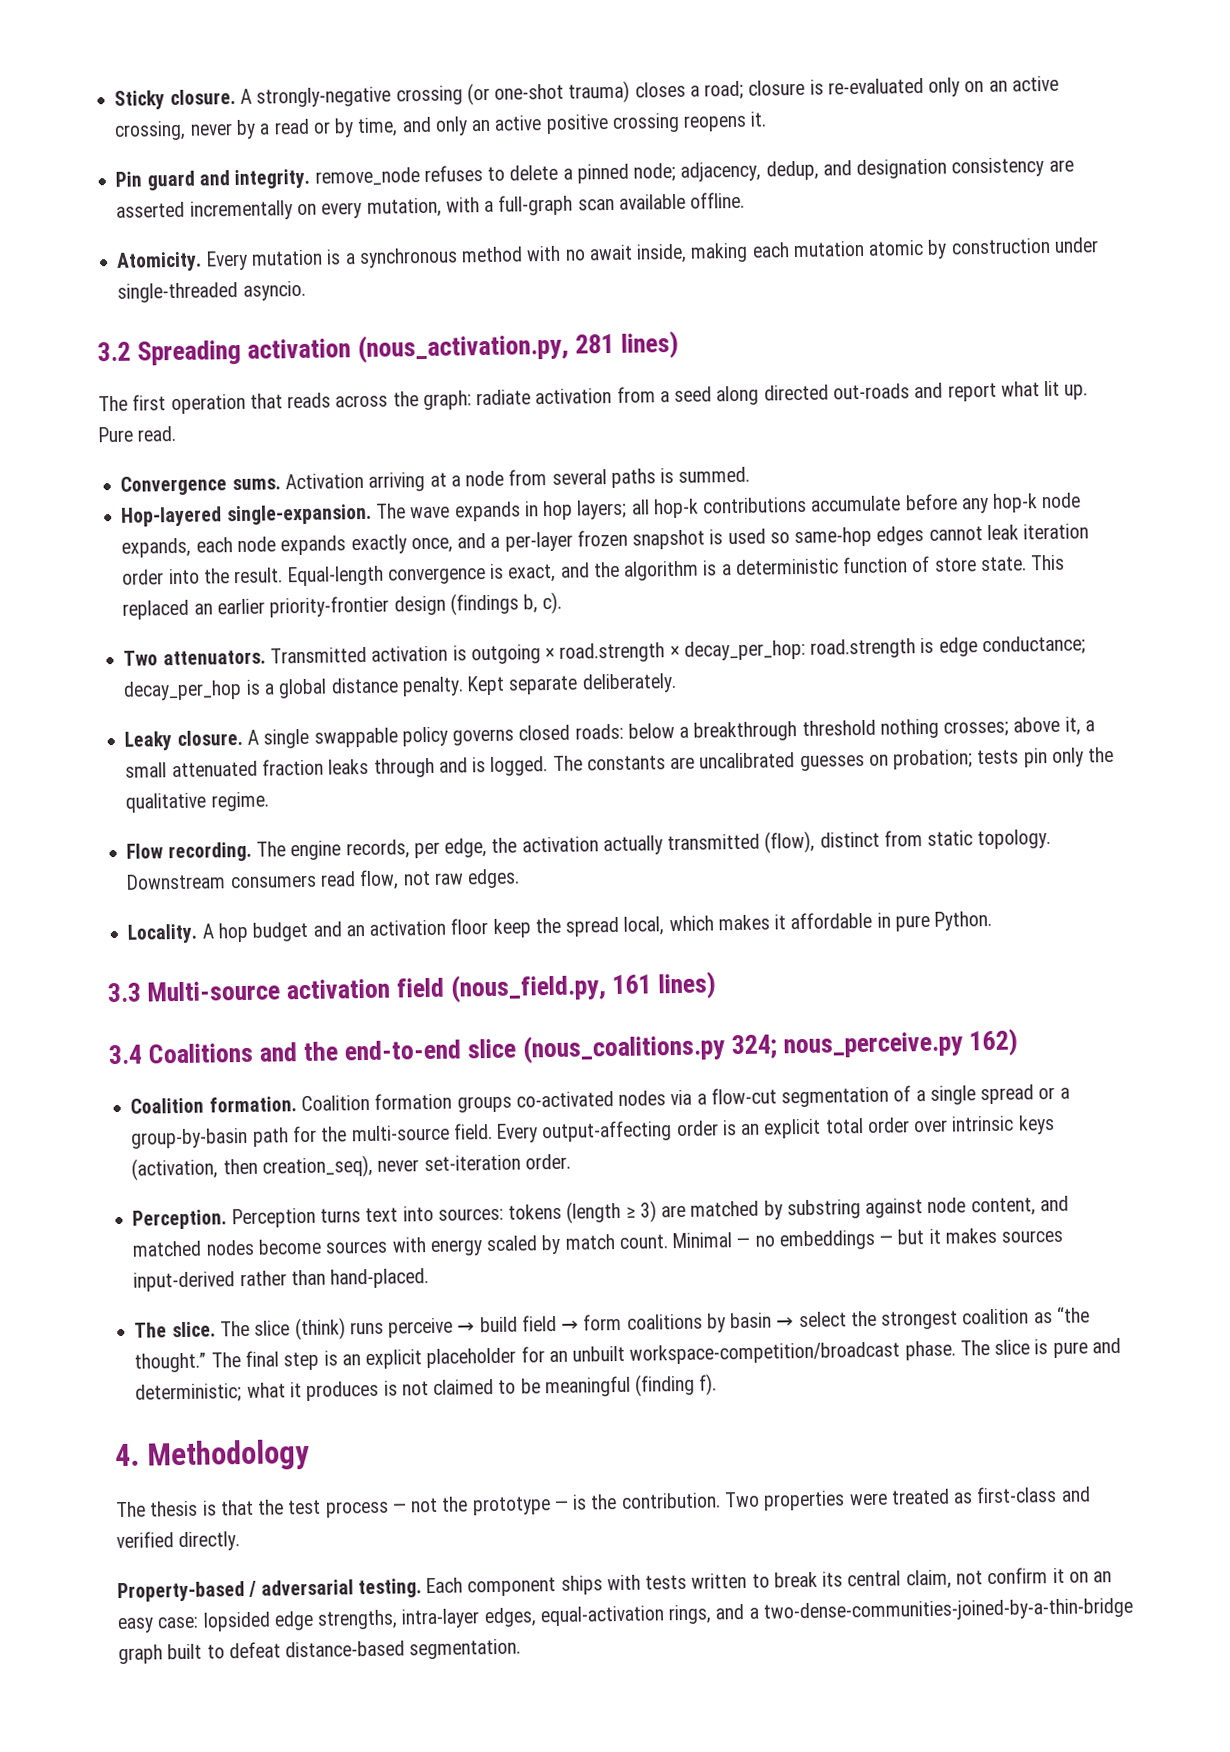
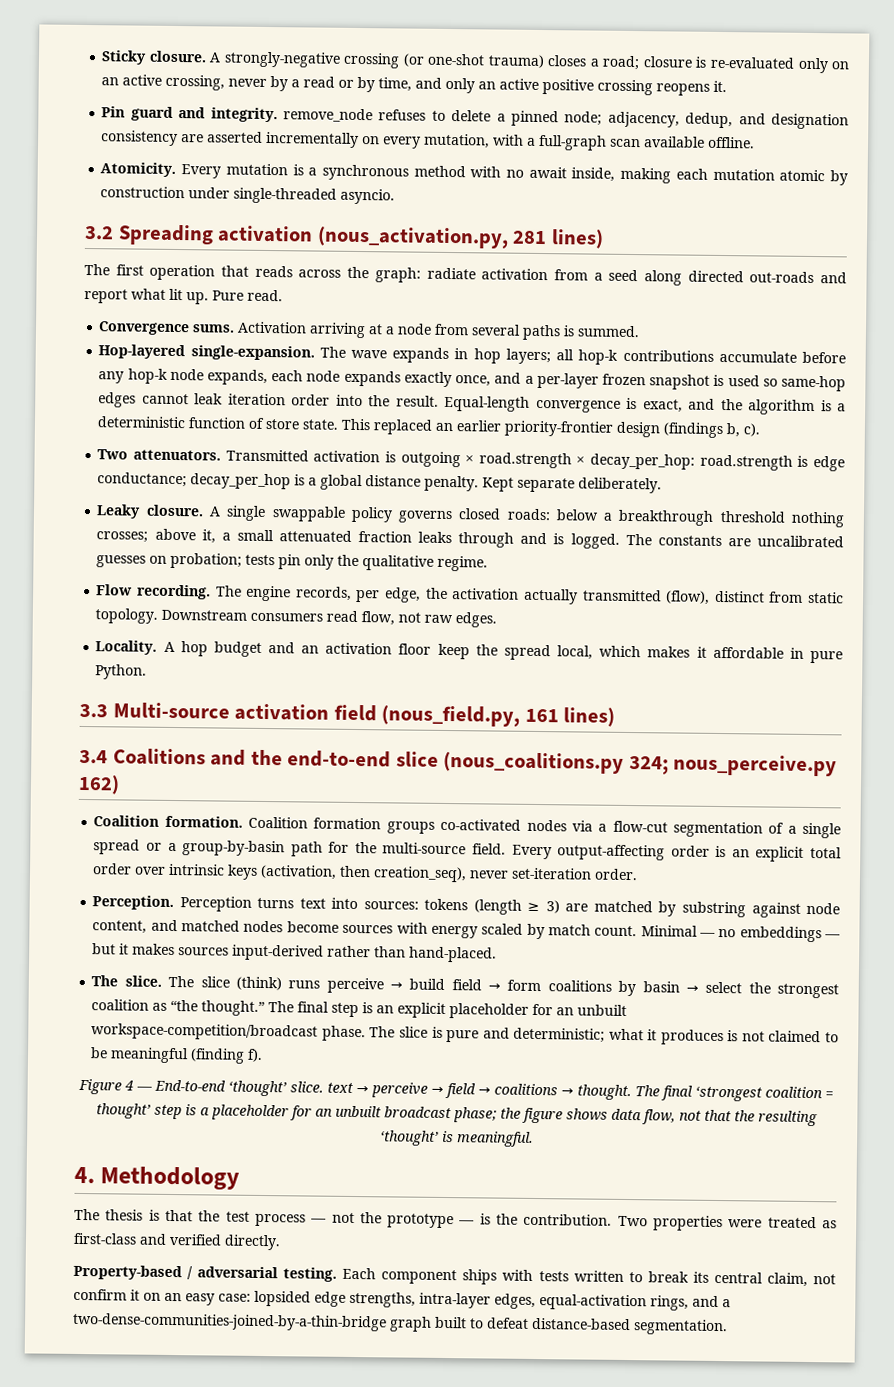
(718, 1384) none -> [78,1078,834,1102] [96,1103,818,1127] [379,1130,534,1147] // Figure 4 — End-to-end ‘thought’ slice. text → perceive → field → coalitions → thought. The final ‘strongest coalition = thought’ step is a placeholder for an unbuilt broadcast phase; the figure shows data flow, not that the resulting ‘thought’ is meaningful.

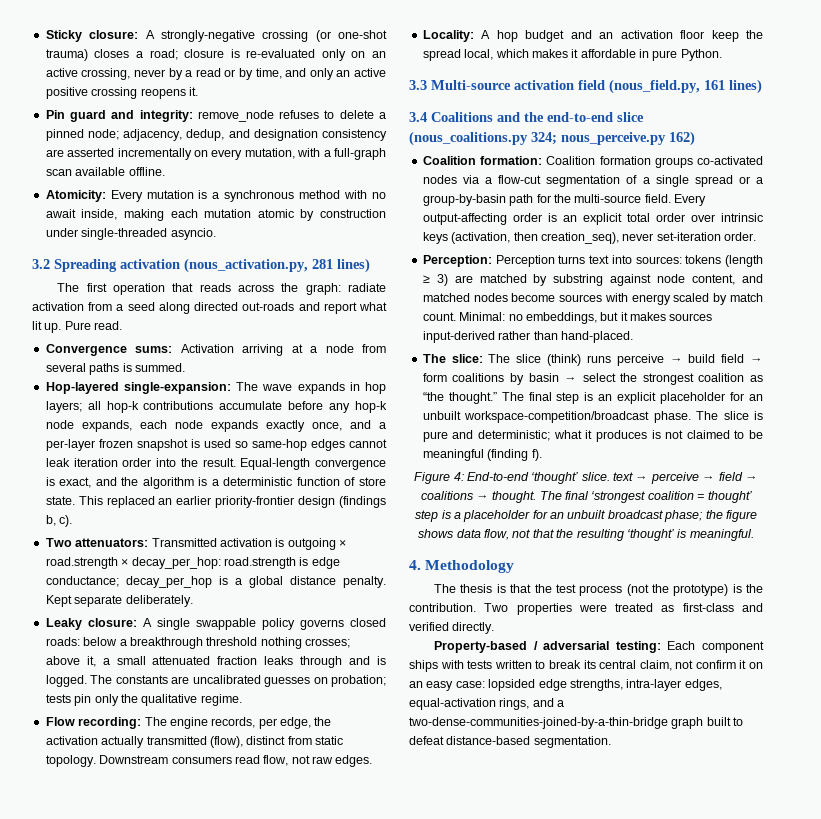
[148,50,207,63] closure. -> [89,30,139,39] closure:
[210,107,278,123] integrity. -> [139,110,193,122] integrity:
[100,162,177,177] Atomicity. -> [45,190,106,202] Atomicity:
[192,324,236,333] sums. -> [135,346,173,353] sums:
[190,345,315,361] single-expansion. -> [123,382,231,394] single-expansion:
[133,449,222,461] attenuators. -> [75,538,149,547] attenuators:
[145,504,204,517] closure. -> [87,618,137,627] closure:
[137,584,212,600] recording. -> [78,717,142,729] recording:
[95,640,158,655] Locality. -> [422,30,474,42] Locality:
[164,815,243,828] formation. -> [480,156,542,165] formation:
[92,895,175,911] Perception. -> [422,255,492,267] Perception:
[640,925,842,943] Minimal — no embeddings — -> [459,312,597,324] Minimal: no embeddings,
[124,975,162,987] slice. -> [451,354,483,363] slice:
[124,1080,153,1091] 4 — -> [453,472,464,481] 4:
[310,1212,476,1229] — not the prototype — -> [626,584,729,596] (not the prototype)
[283,1267,338,1282] testing. -> [615,641,661,653] testing:

